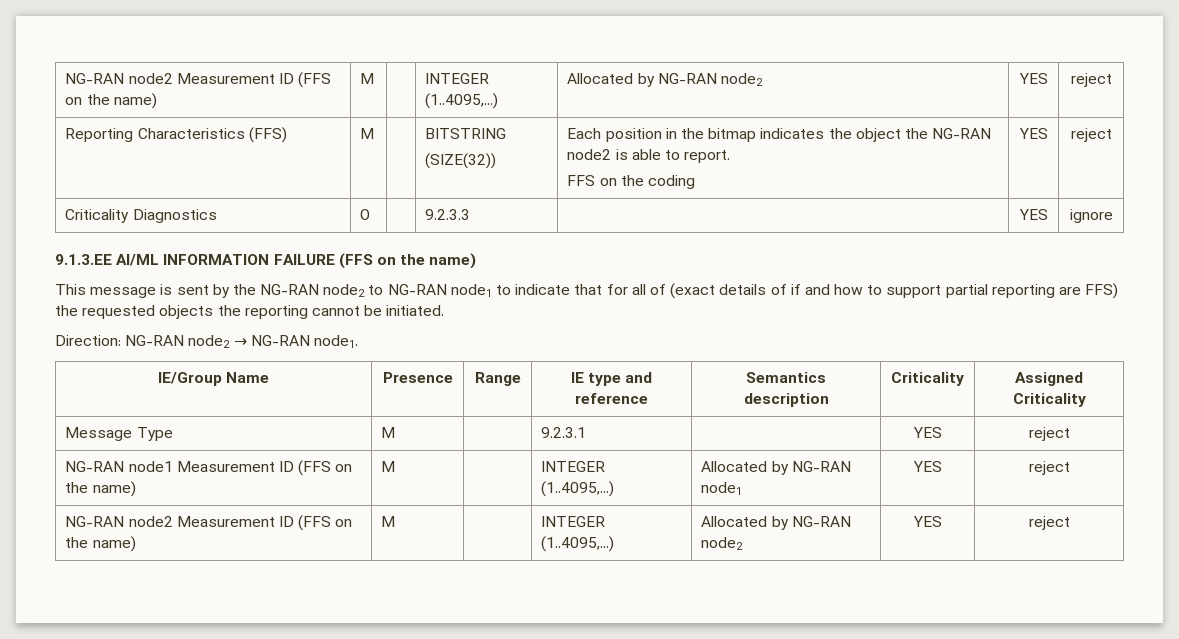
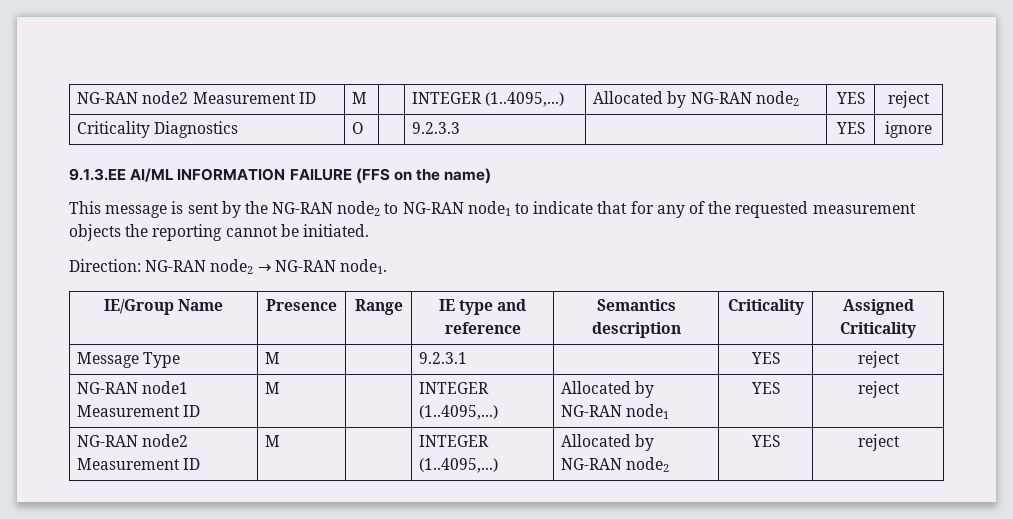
[65,72,332,88] [65,93,157,109] [360,73,375,84] [425,73,490,84] [425,93,499,109] [567,73,764,87] [1018,73,1048,84] [1070,73,1112,87] [65,127,287,143] [360,128,375,139] [425,128,507,139] [425,153,497,169] [567,128,992,142] [567,149,731,163] [567,175,696,189] [1018,128,1048,139] [1070,128,1112,142] NG-RAN node2 Measurement ID (FFS on the name) | M | | INTEGER (1..4095,...) | Allocated by NG-RAN node2 | YES | reject // Reporting Characteristics (FFS) | M | | BITSTRING // (SIZE(32)) | Each position in the bitmap indicates the object the NG-RAN node2 is able to report. // FFS on the coding | YES | reject -> [77,91,316,104] [352,92,368,104] [412,92,565,107] [593,91,799,108] [835,92,865,104] [888,91,930,108] NG-RAN node2 Measurement ID | M | | INTEGER (1..4095,...) | Allocated by NG-RAN node2 | YES | reject
[631,283,1119,299] all of (exact details of if and how to support partial reporting are FFS) -> [656,201,705,218] any of
(156, 312) none -> [812,203,916,214] measurement
[298,460,353,476] [65,481,136,497] (FFS on the name) -> (201, 411) none
[298,515,353,531] [65,536,136,552] (FFS on the name) -> (201, 464) none

